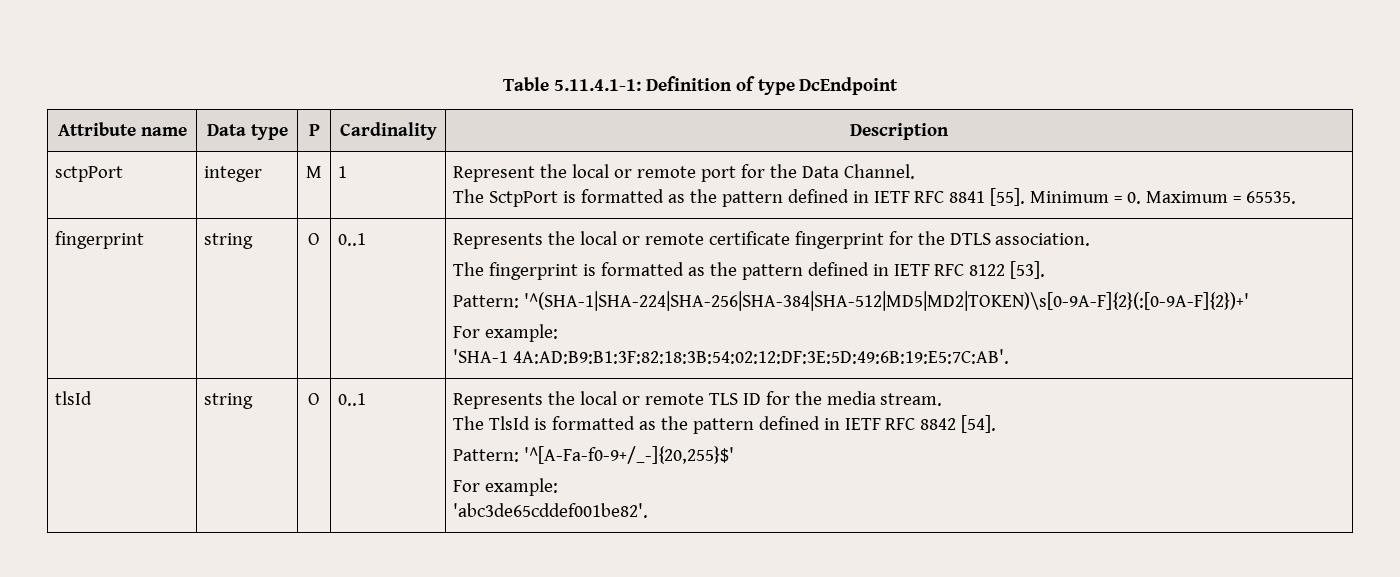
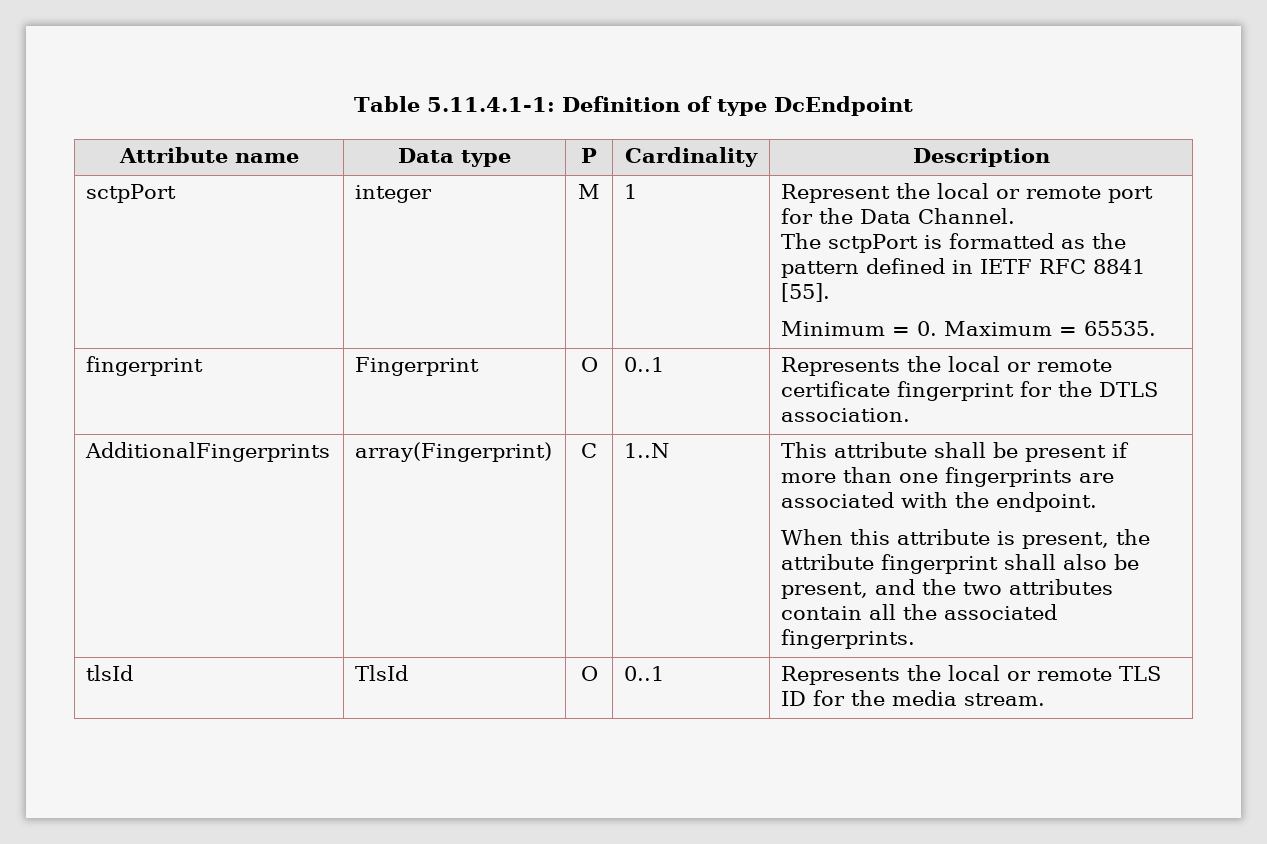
[488,191,558,207] SctpPort -> [828,234,919,253] sctpPort
(1026, 197) none -> (831, 292) //
[203,233,253,249] string -> [355,357,480,376] Fingerprint
[452,261,1046,280] [452,291,1249,311] [452,324,558,342] [452,349,1009,364] // The fingerprint is formatted as the pattern defined in IETF RFC 8122 [53]. // Pattern: '^(SHA-1|SHA-224|SHA-256|SHA-384|SHA-512|MD5|MD2|TOKEN)\s[0-9A-F]{2}(:[0-9A-F]{2})+' // For example: // 'SHA-1 4A:AD:B9:B1:3F:82:18:3B:54:02:12:DF:3E:5D:49:6B:19:E5:7C:AB'. -> [85,442,331,462] [355,442,553,462] [581,443,597,458] [624,443,670,458] [781,442,1130,462] [781,467,1115,487] [781,492,1098,512] [781,529,1151,549] [781,554,1140,574] [781,579,1114,599] [781,604,1058,620] [781,629,916,649] // AdditionalFingerprints | array(Fingerprint) | C | 1..N | This attribute shall be present if more than one fingerprints are associated with the endpoint. // When this attribute is present, the attribute fingerprint shall also be present, and the two attributes contain all the associated fingerprints.
[203,393,253,409] string -> [355,665,409,681] TlsId
[452,415,997,434] [452,446,734,464] [452,478,558,496] [452,503,648,518] // The TlsId is formatted as the pattern defined in IETF RFC 8842 [54]. // Pattern: '^[A-Fa-f0-9+/_-]{20,255}$' // For example: // 'abc3de65cddef001be82'. -> (1046, 699) none

